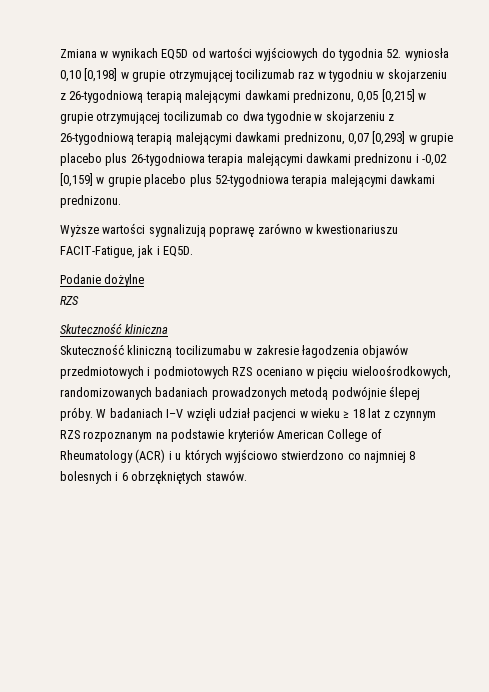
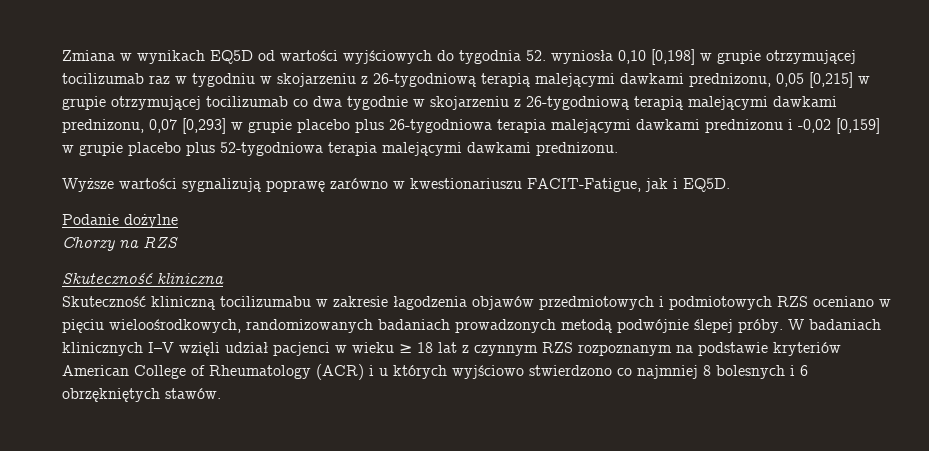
(145, 280) none -> [62,237,139,251] Chorzy na
(163, 413) none -> [62,342,143,356] klinicznych

